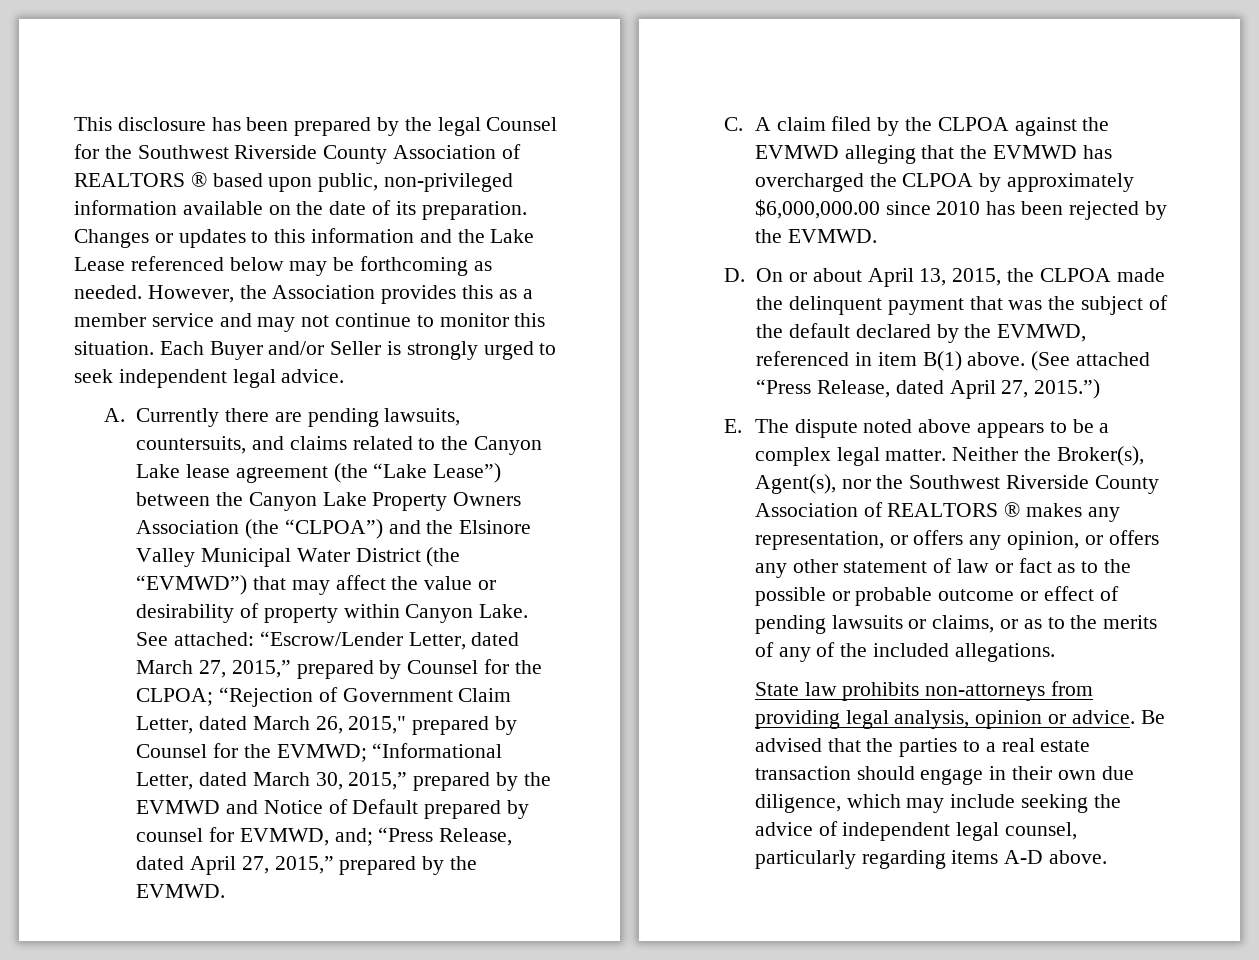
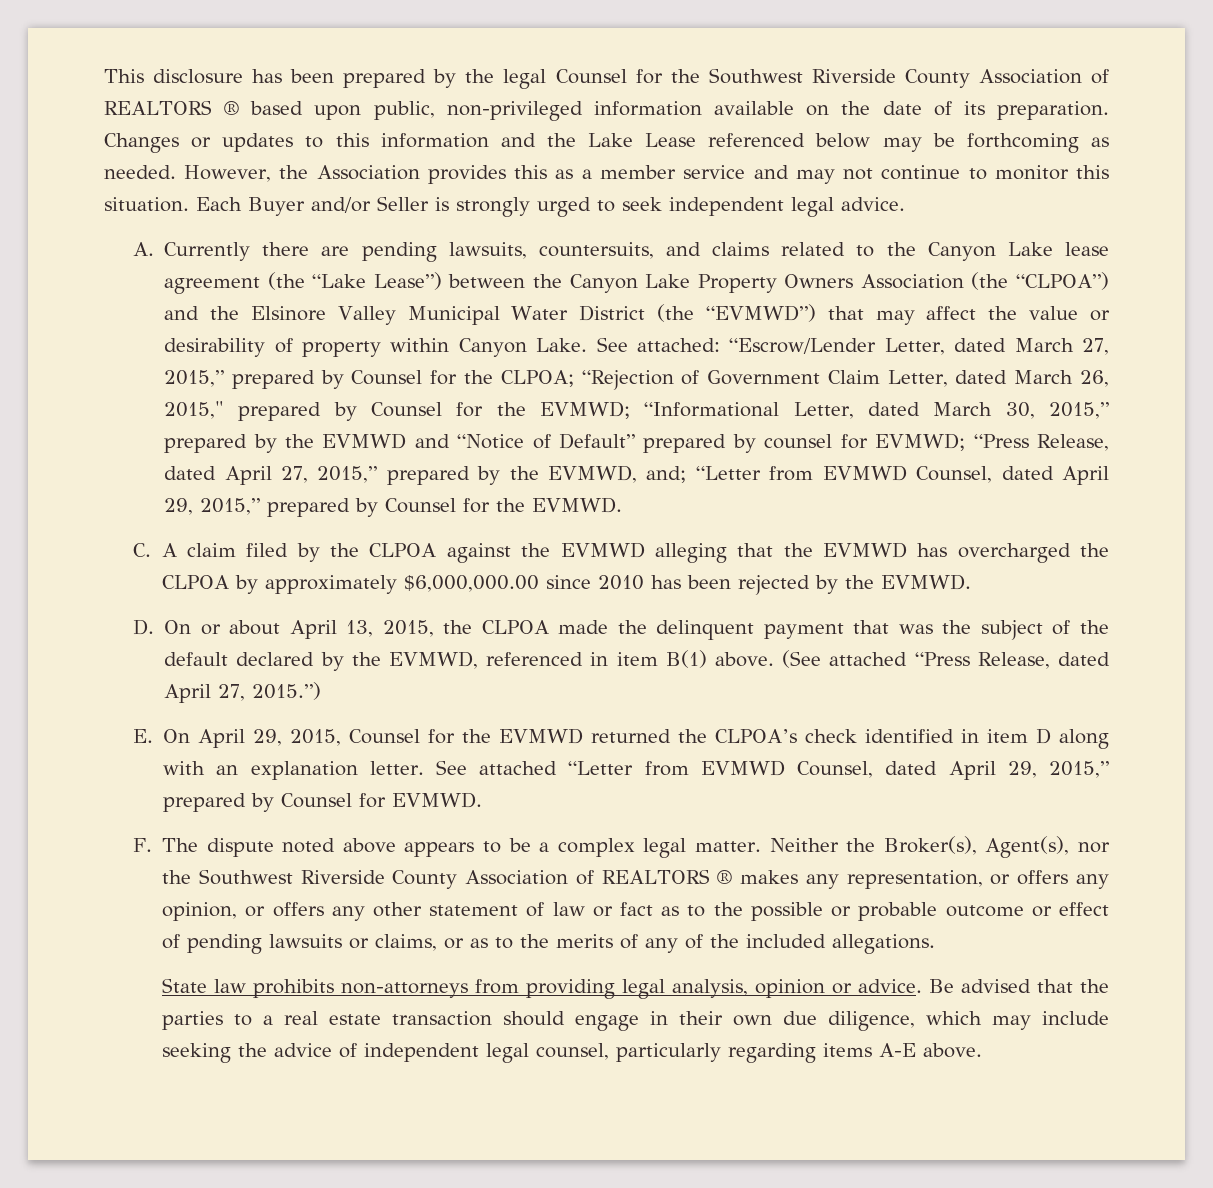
[263,799,419,814] Notice of Default -> [457,433,636,449] “Notice of Default”
[239,828,373,846] EVMWD, and; -> [875,433,966,451] EVMWD;
(477, 863) none -> [548,465,1109,485] [164,498,526,517] EVMWD, and; “Letter from EVMWD Counsel, dated April 29, 2015,” prepared by Counsel for the
(743, 426) none -> [163,728,1110,749] [163,760,1109,780] [163,792,483,812] [132,838,152,852] On April 29, 2015, Counsel for the EVMWD returned the CLPOA’s check identified in item D along with an explanation letter. See attached “Letter from EVMWD Counsel, dated April 29, 2015,” prepared by Counsel for EVMWD. // F.
[1004,850,1044,864] A-D -> [878,1043,916,1057] A-E

